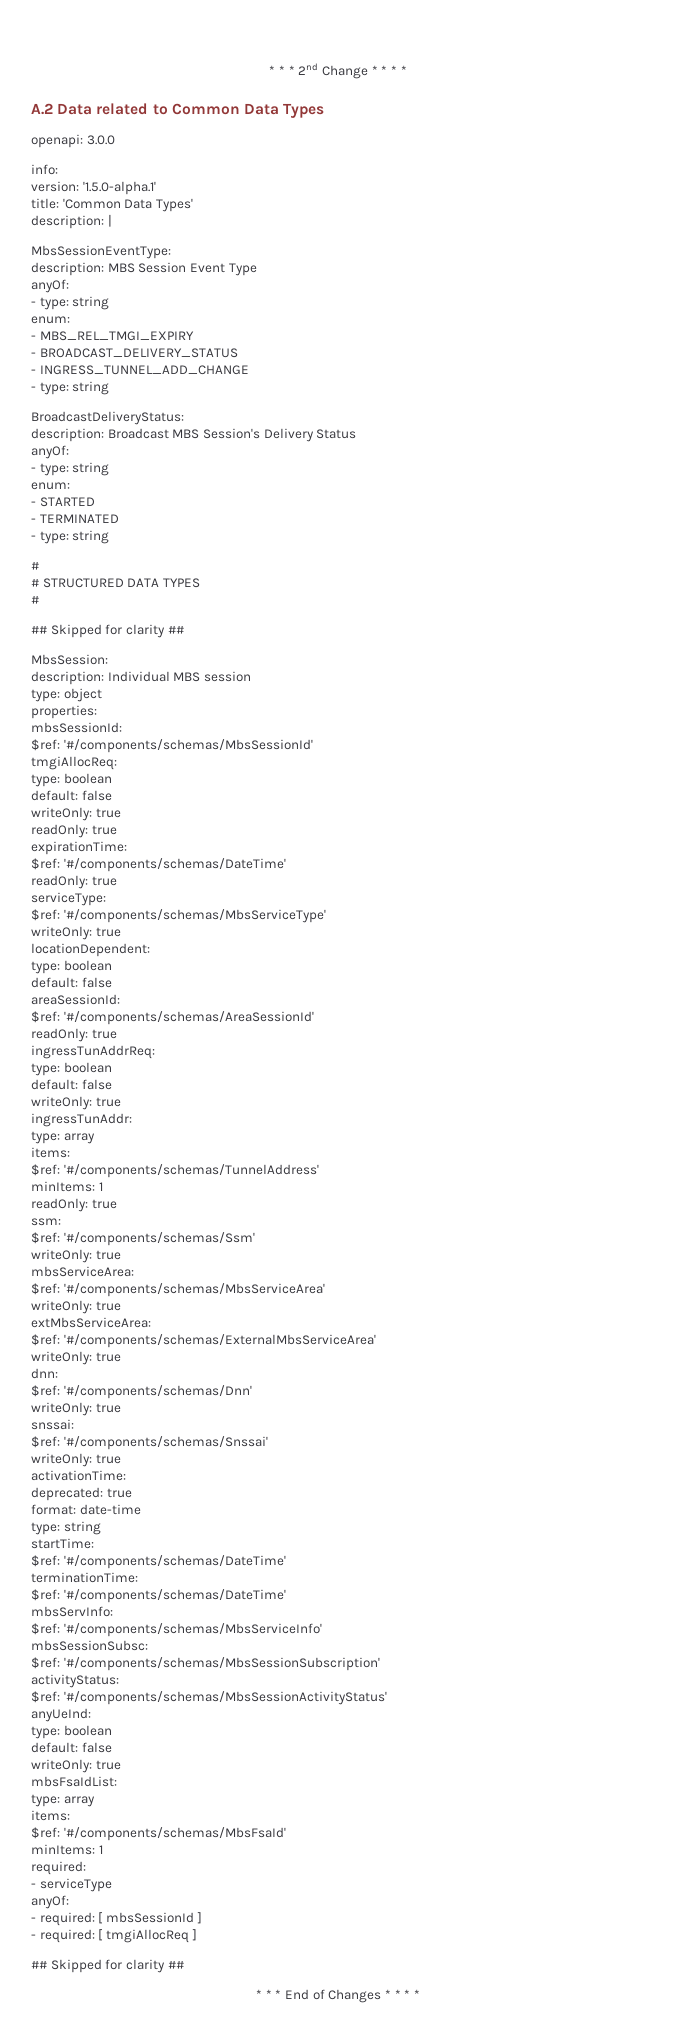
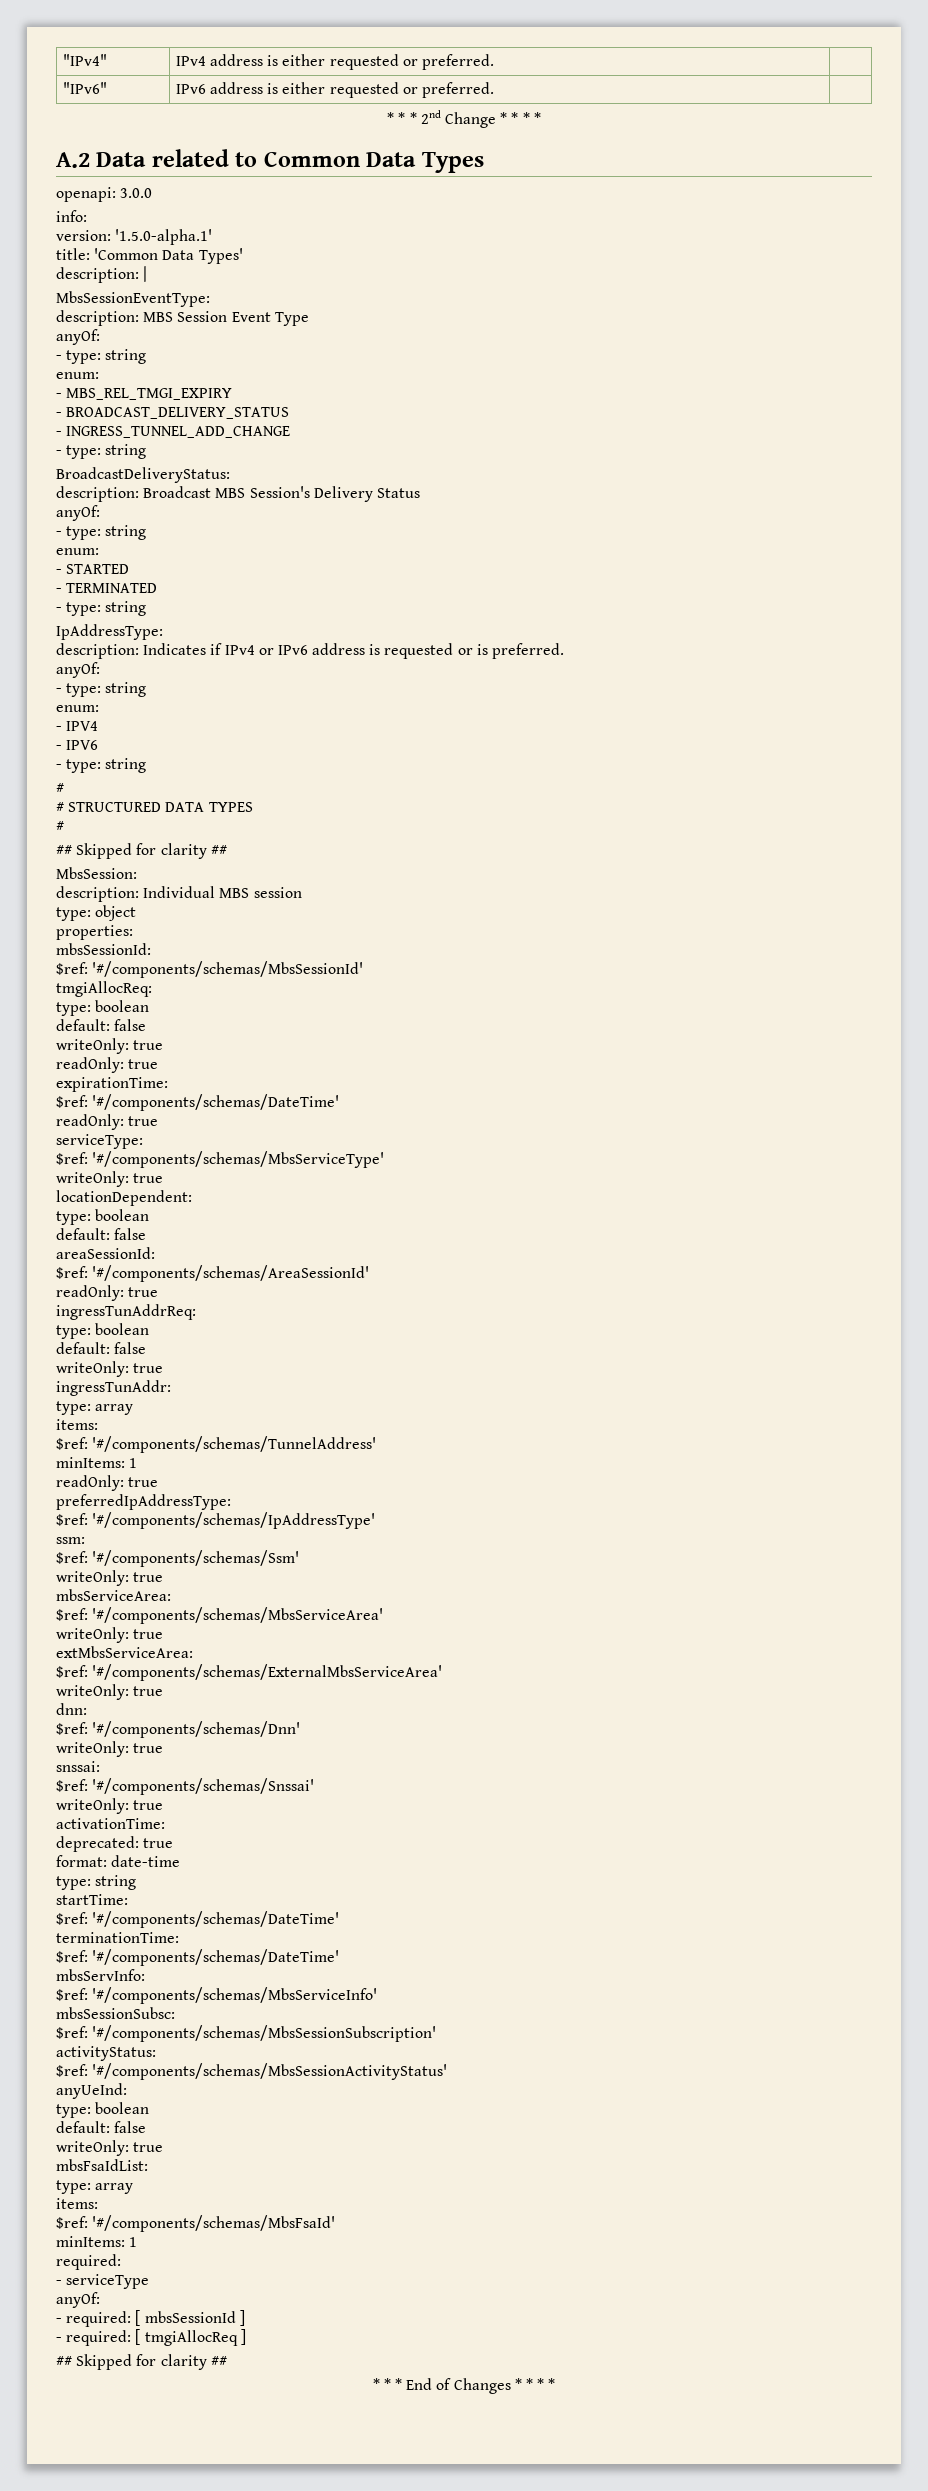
(269, 70) none -> [62,54,107,66] [175,54,494,70] [62,82,107,94] [175,82,494,98] "IPv4" | IPv4 address is either requested or preferred. | // "IPv6" | IPv6 address is either requested or preferred. | //
(110, 537) none -> [56,624,163,640] [56,643,565,659] [56,662,100,678] [56,682,147,697] [56,705,99,712] [56,721,99,731] [56,740,99,750] [56,758,147,773] // IpAddressType: // description: Indicates if IPv4 or IPv6 address is requested or is preferred. // anyOf: // - type: string // enum: // - IPV4 // - IPV6 // - type: string
(117, 1204) none -> [56,1494,231,1510] [56,1512,376,1529] // preferredIpAddressType: // $ref: '#/components/schemas/IpAddressType'

